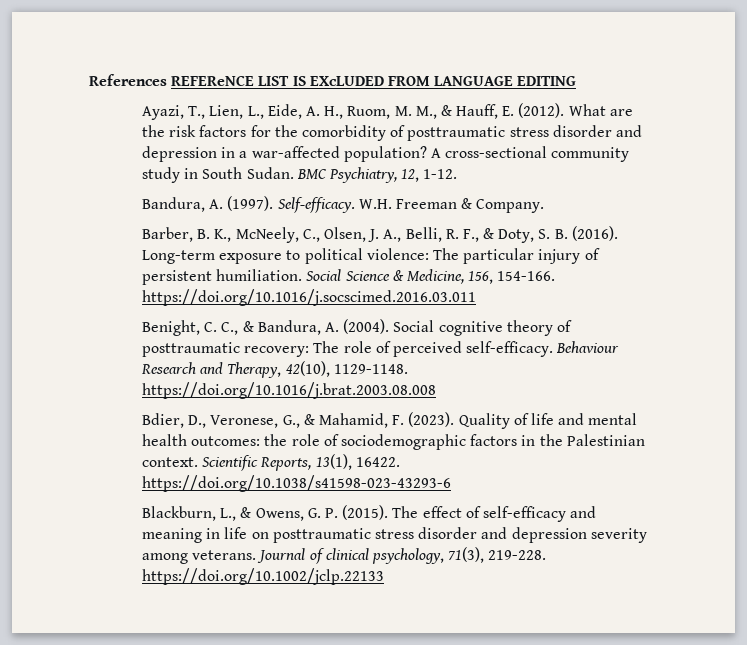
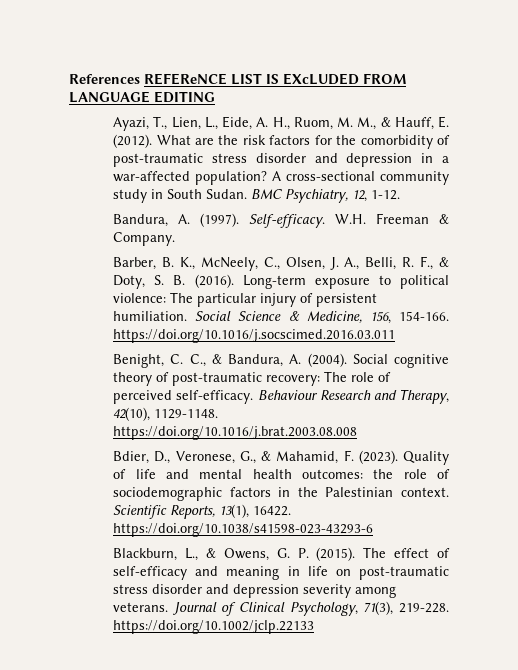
[407,126,506,141] posttraumatic -> [113,153,204,167] post-traumatic
[142,342,241,357] posttraumatic -> [172,372,263,386] post-traumatic
[272,528,371,543] posttraumatic -> [359,566,449,580] post-traumatic
[325,548,445,564] clinical psychology, -> [239,602,358,616] Clinical Psychology,

